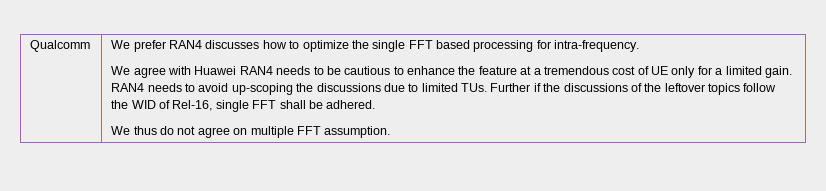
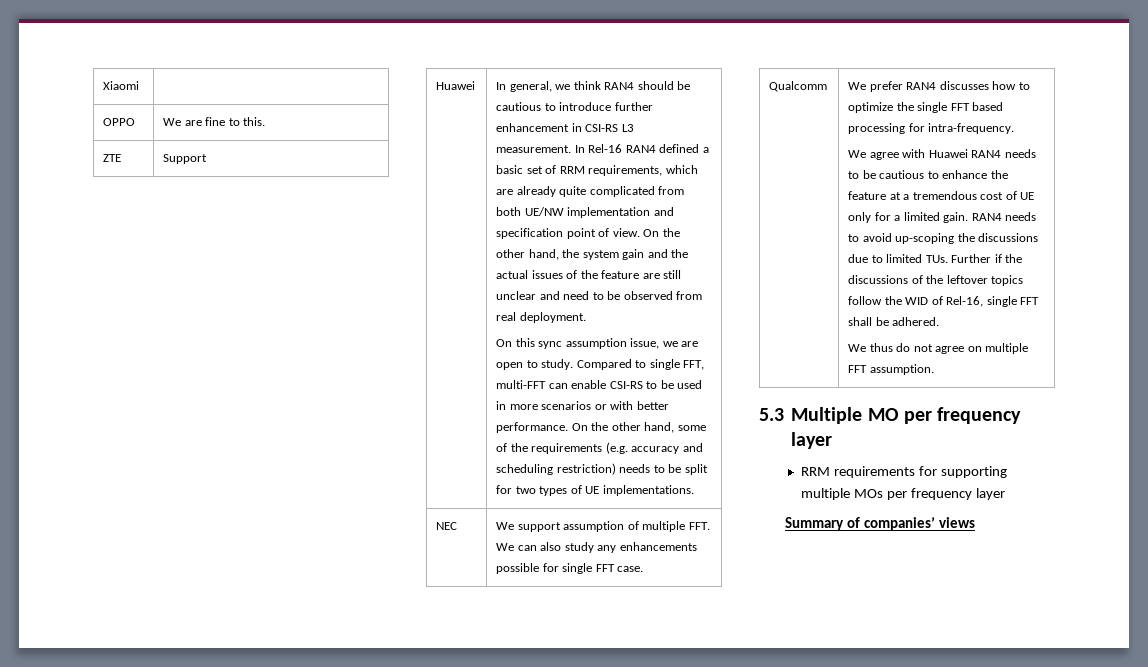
(30, 46) none -> [103,81,140,90] [103,118,136,126] [163,117,266,126] [103,154,122,162] [163,154,208,164] [436,81,476,90] [496,81,691,92] [496,102,653,111] [496,123,634,132] [496,144,709,153] [496,165,698,176] [496,186,685,197] [496,207,674,218] [496,228,680,239] [496,249,689,260] [496,270,682,279] [496,291,703,300] [496,312,586,323] [496,338,699,349] [496,359,705,370] [496,380,703,389] [496,401,669,410] [496,422,706,433] [496,442,703,454] [496,463,708,475] [496,485,694,496] [436,522,458,530] [496,521,710,532] [496,542,697,553] [496,563,644,574] Xiaomi | // OPPO | We are fine to this. // ZTE | Support // Huawei | In general, we think RAN4 should be cautious to introduce further enhancement in CSI-RS L3 measurement. In Rel-16 RAN4 defined a basic set of RRM requirements, which are already quite complicated from both UE/NW implementation and specification point of view. On the other hand, the system gain and the actual issues of the feature are still unclear and need to be observed from real deployment. // On this sync assumption issue, we are open to study. Compared to single FFT, multi-FFT can enable CSI-RS to be used in more scenarios or with better performance. On the other hand, some of the requirements (e.g. accuracy and scheduling restriction) needs to be split for two types of UE implementations. // NEC | We support assumption of multiple FFT. We can also study any enhancements possible for single FFT case. //
(391, 132) none -> [759,407,1022,424] [791,432,833,449] [801,466,1007,478] [801,488,1005,500] [785,517,975,531] // 5.3 Multiple MO per frequency layer // RRM requirements for supporting multiple MOs per frequency layer // Summary of companies’ views

